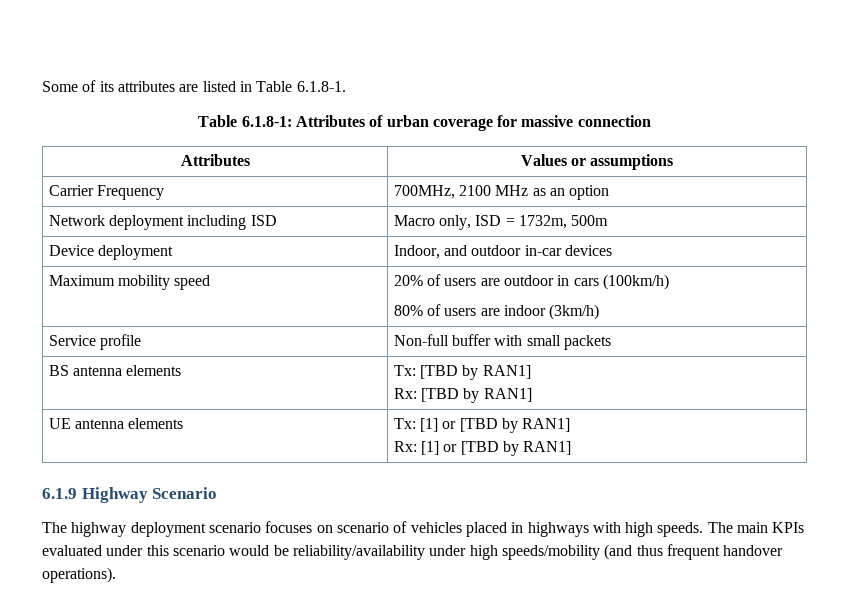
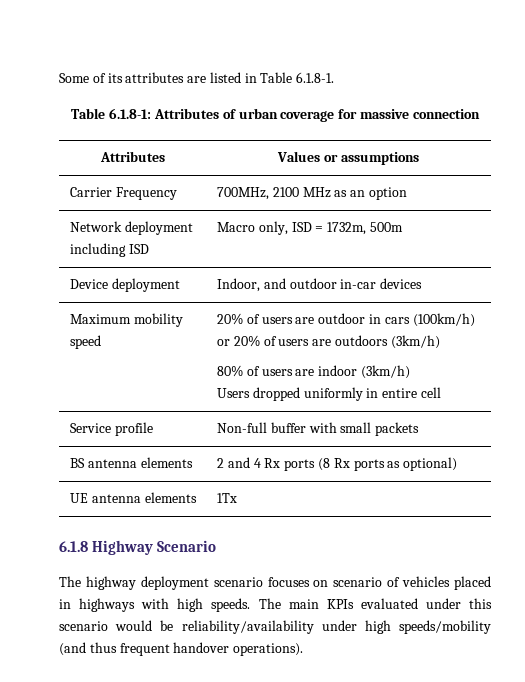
(669, 282) none -> [217,335,440,349] or 20% of users are outdoors (3km/h)
(600, 312) none -> [217,387,441,401] // Users dropped uniformly in entire cell
[393,365,531,380] [393,388,532,403] [48,418,184,429] [393,418,571,433] [393,441,572,456] [42,488,77,499] Tx: [TBD by RAN1] // Rx: [TBD by RAN1] // UE antenna elements | Tx: [1] or [TBD by RAN1] // Rx: [1] or [TBD by RAN1] // 6.1.9 -> [217,457,458,471] [70,492,197,503] [217,493,238,503] [59,541,88,552] 2 and 4 Rx ports (8 Rx ports as optional) // UE antenna elements | 1Tx // 6.1.8

